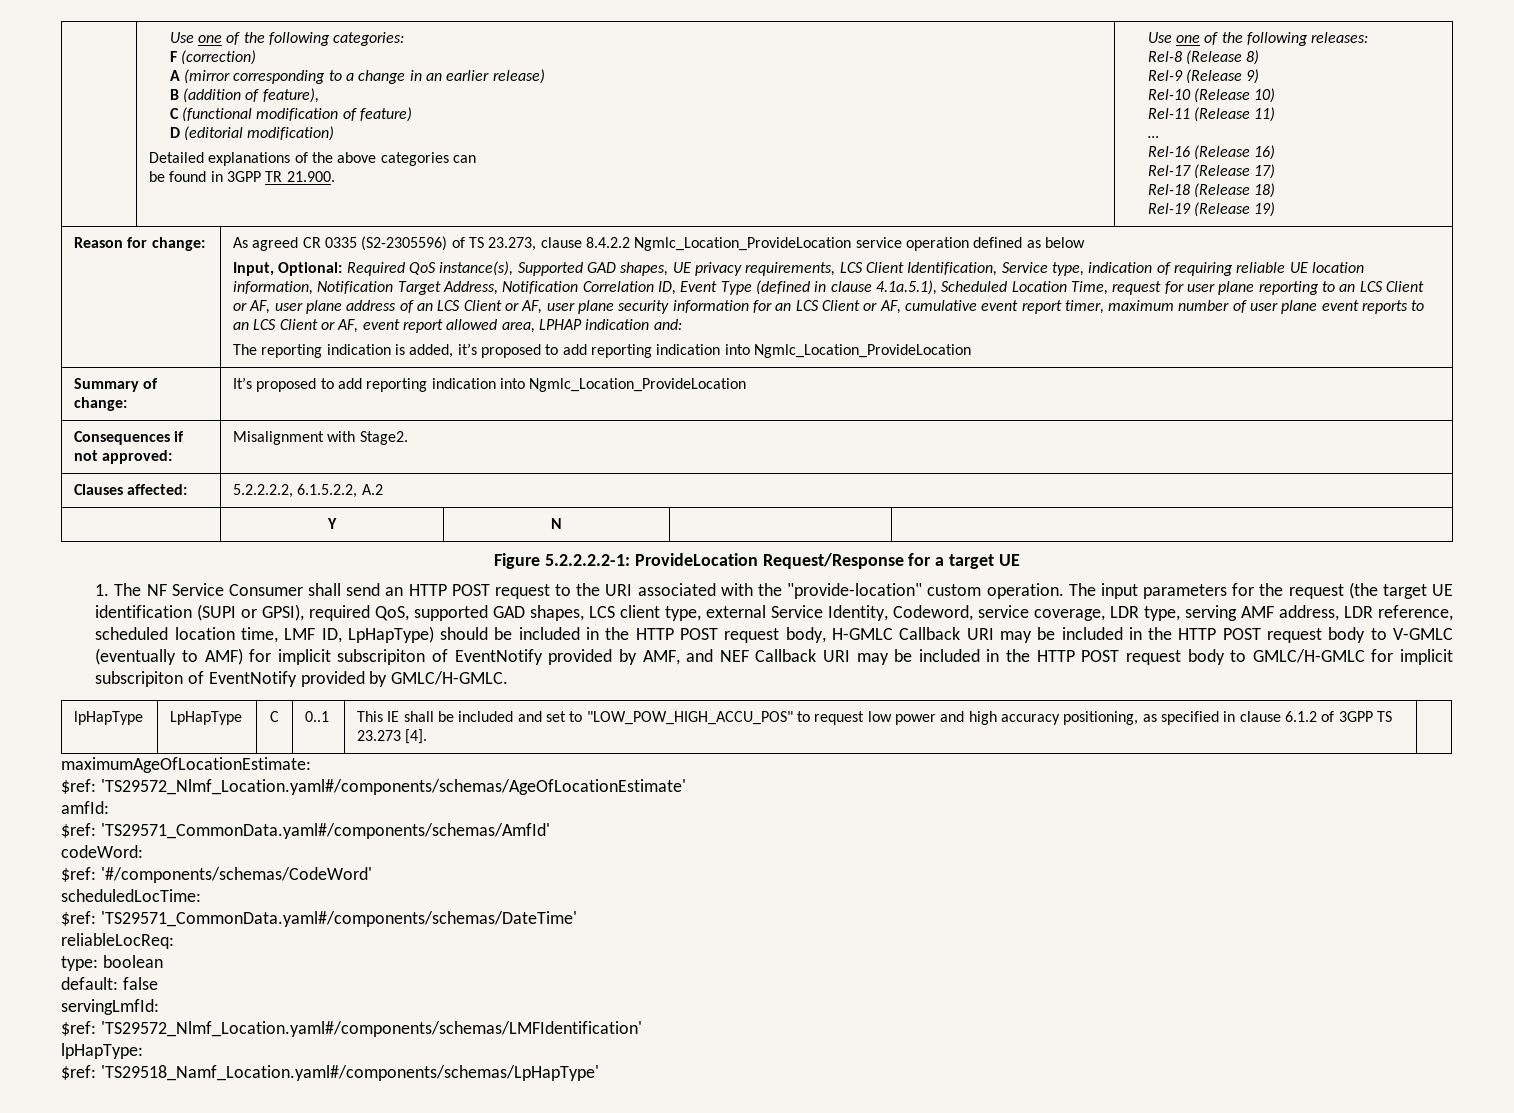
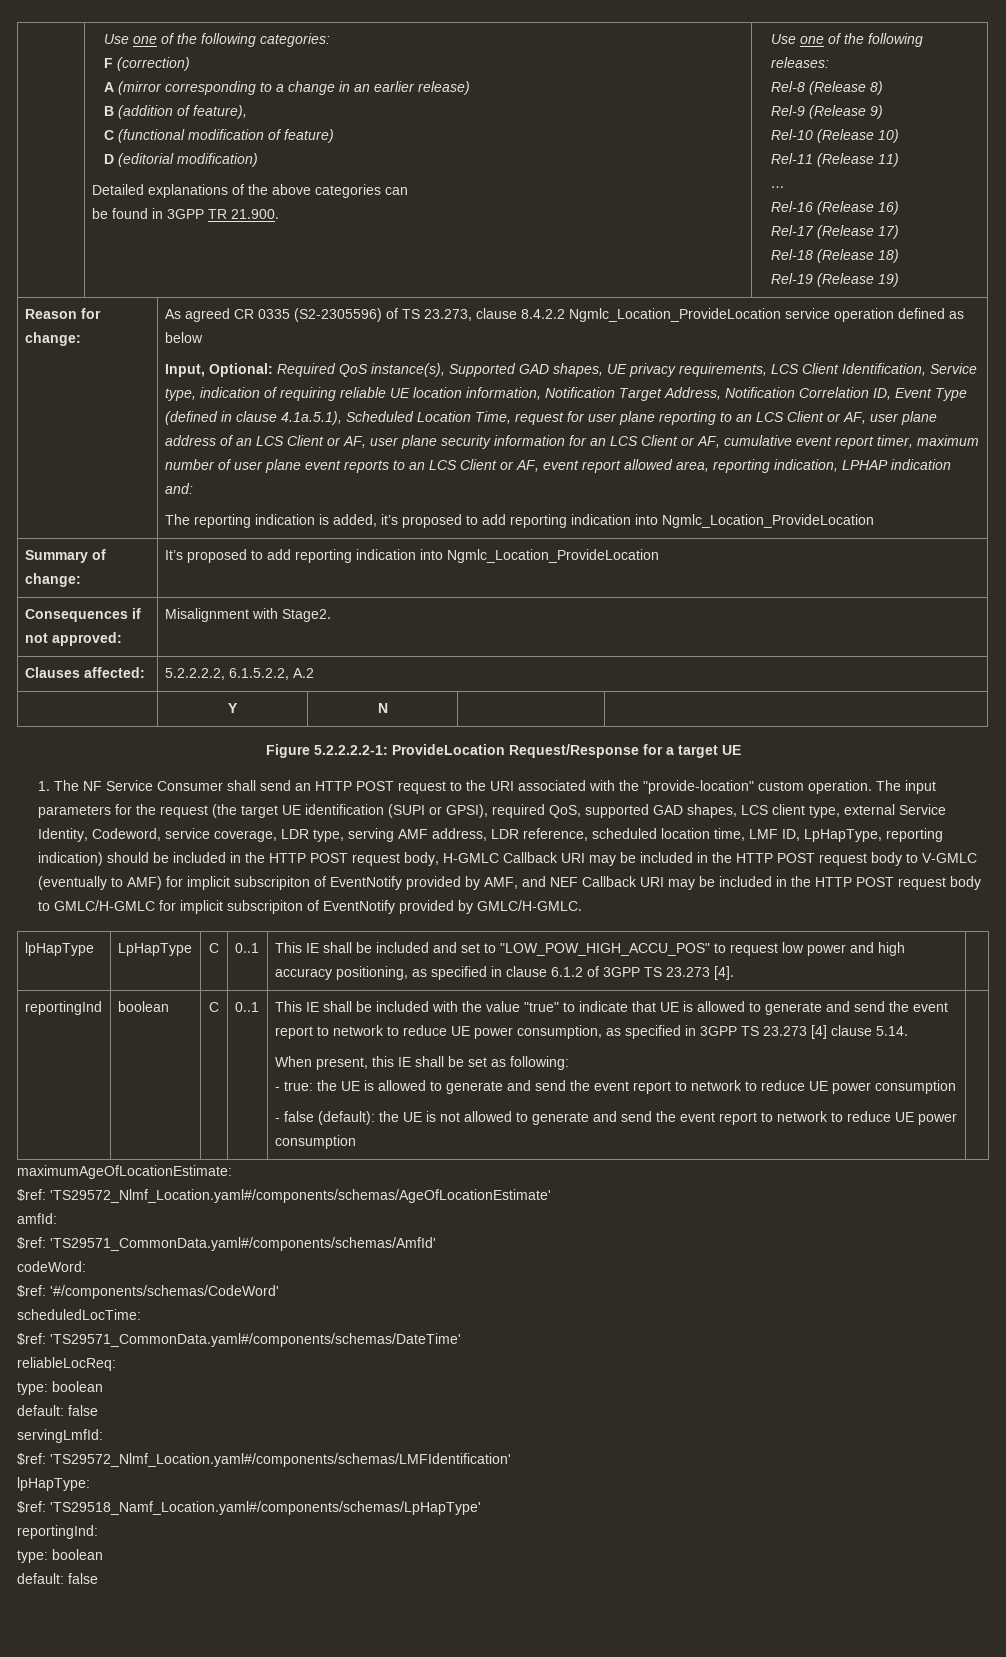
(535, 327) none -> [712,459,838,473] reporting indication,
[347,626,434,643] LpHapType) -> [804,828,944,842] [38,852,104,866] LpHapType, reporting indication)
(428, 736) none -> [24,1001,102,1015] [117,1001,169,1012] [209,1002,219,1012] [234,1002,259,1012] [274,1001,948,1015] [274,1025,908,1039] [274,1056,569,1070] [274,1080,956,1094] [274,1111,957,1125] [274,1135,356,1149] // reportingInd | boolean | C | 0..1 | This IE shall be included with the value "true" to indicate that UE is allowed to generate and send the event report to network to reduce UE power consumption, as specified in 3GPP TS 23.273 [4] clause 5.14. // When present, this IE shall be set as following: // - true: the UE is allowed to generate and send the event report to network to reduce UE power consumption // - false (default): the UE is not allowed to generate and send the event report to network to reduce UE power consumption |
(599, 1073) none -> [17,1525,98,1539] [17,1549,103,1563] [17,1573,98,1584] // reportingInd: // type: boolean // default: false

